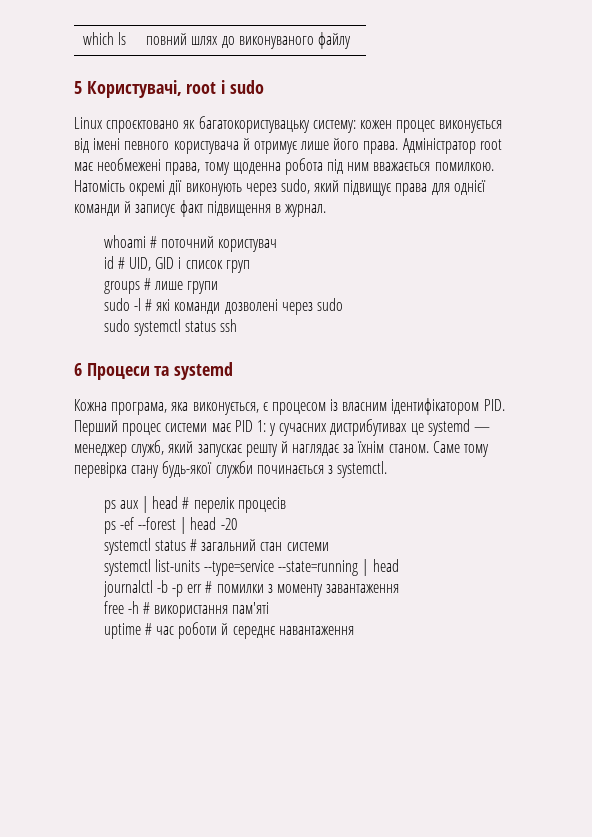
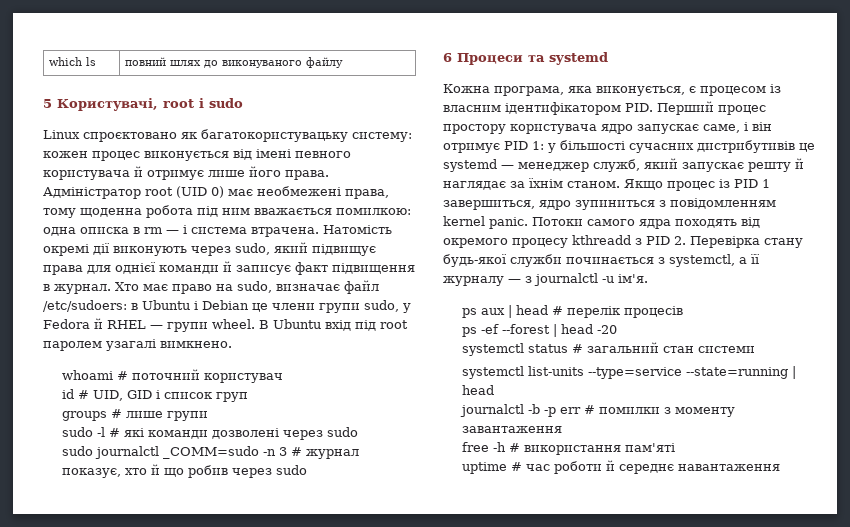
(502, 144) none -> [176,186,224,198] (UID 0)
[434,162,494,171] помилкою. -> [336,208,411,215] [43,225,319,237] помилкою: одна описка в rm — і система втрачена.
(327, 210) none -> [115,280,379,294] [43,300,411,313] [43,318,408,332] [43,339,232,351] Хто має право на sudo, визначає файл /etc/sudoers: в Ubuntu і Debian це члени групи sudo, у Fedora й RHEL — групи wheel. В Ubuntu вхід під root паролем узагалі вимкнено.
[133,319,238,336] systemctl status ssh -> [94,446,359,459] [61,464,307,478] journalctl _COMM=sudo -n 3 # журнал показує, хто й що робив через sudo
[165,419,408,436] системи має PID 1: у сучасних дистрибутивах -> [443,122,772,134] [443,140,795,153] простору користувача ядро запускає саме, і він отримує PID 1: у більшості сучасних дистрибутивів
[432,441,490,457] [74,462,127,478] Саме тому перевірка -> [624,179,770,191] [443,198,776,210] [443,216,760,229] [443,235,760,248] Якщо процес із PID 1 завершиться, ядро зупиниться з повідомленням kernel panic. Потоки самого ядра походять від окремого процесу kthreadd з PID 2. Перевірка
[337,461,388,478] systemctl. -> [669,254,760,267] [443,273,648,286] systemctl, а її журналу — з journalctl -u ім'я.

